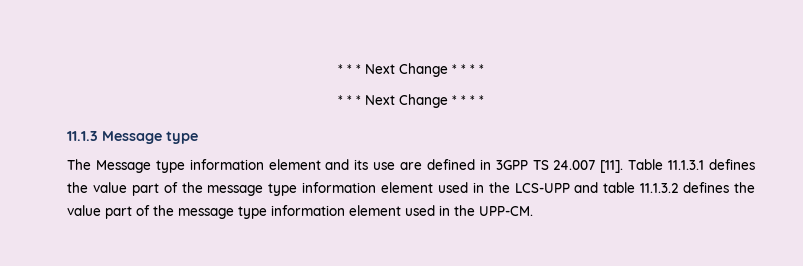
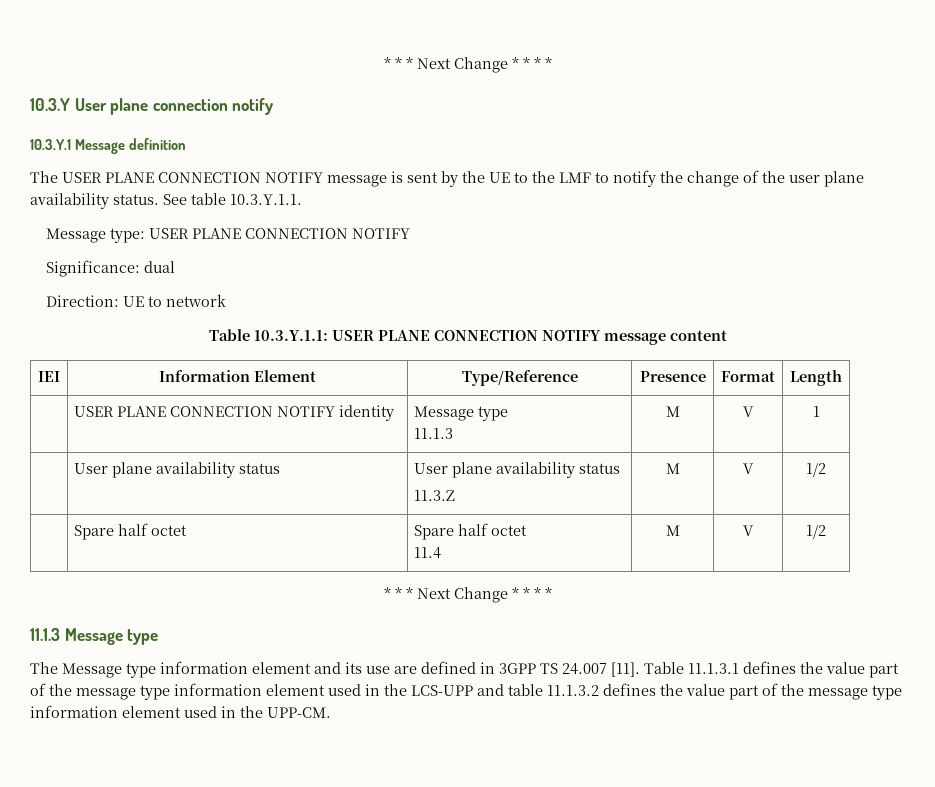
[338,63,484,77] * * * Next Change * * * * -> [383,57,552,73] [30,98,274,115] [30,138,186,154] [30,170,864,187] [30,193,302,209] [46,228,411,243] [46,260,176,277] [46,294,227,307] [208,329,727,345] [38,371,60,382] [159,370,316,382] [461,370,578,386] [639,371,706,382] [721,371,775,382] [790,370,842,386] [74,405,395,421] [414,406,509,421] [414,428,454,439] [665,406,680,417] [743,406,754,417] [812,406,820,417] [74,462,281,478] [414,462,621,478] [414,490,456,501] [665,463,680,474] [743,463,754,474] [806,463,826,477] [74,523,188,540] [414,523,528,540] [414,547,442,559] [665,525,680,536] [743,525,754,536] [806,525,826,539] * * * Next Change * * * * // 10.3.Y User plane connection notify // 10.3.Y.1 Message definition // The USER PLANE CONNECTION NOTIFY message is sent by the UE to the LMF to notify the change of the user plane availability status. See table 10.3.Y.1.1. // Message type: USER PLANE CONNECTION NOTIFY // Significance: dual // Direction: UE to network // Table 10.3.Y.1.1: USER PLANE CONNECTION NOTIFY message content // IEI | Information Element | Type/Reference | Presence | Format | Length // | USER PLANE CONNECTION NOTIFY identity | Message type // 11.1.3 | M | V | 1 // | User plane availability status | User plane availability status // 11.3.Z | M | V | 1/2 // | Spare half octet | Spare half octet // 11.4 | M | V | 1/2

